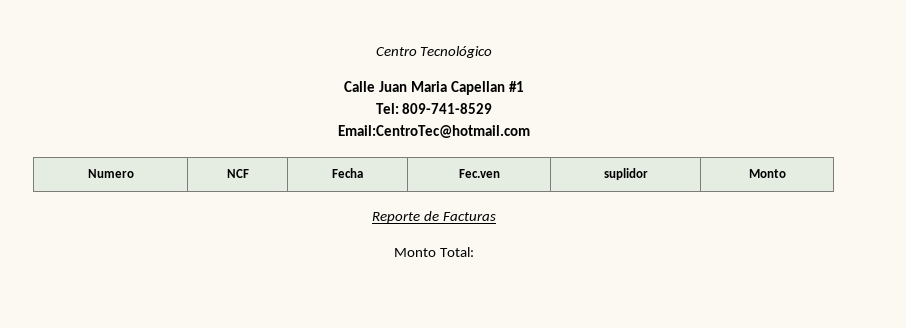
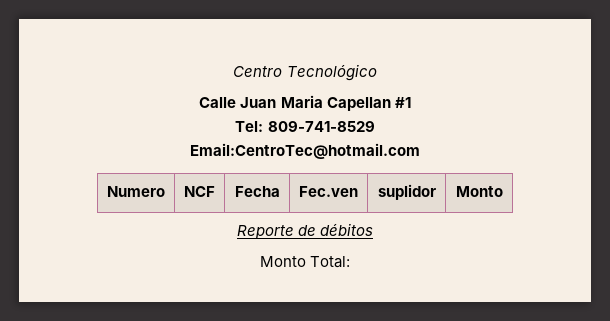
[442,212,496,221] Facturas -> [320,223,374,236] débitos

